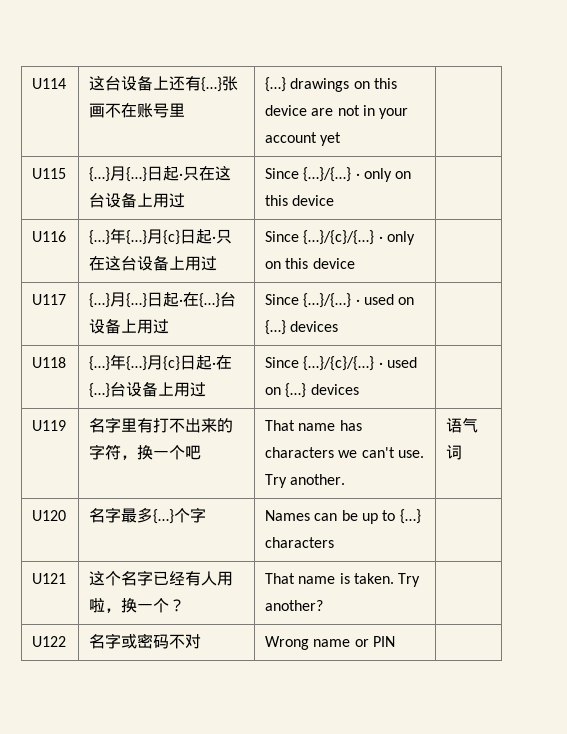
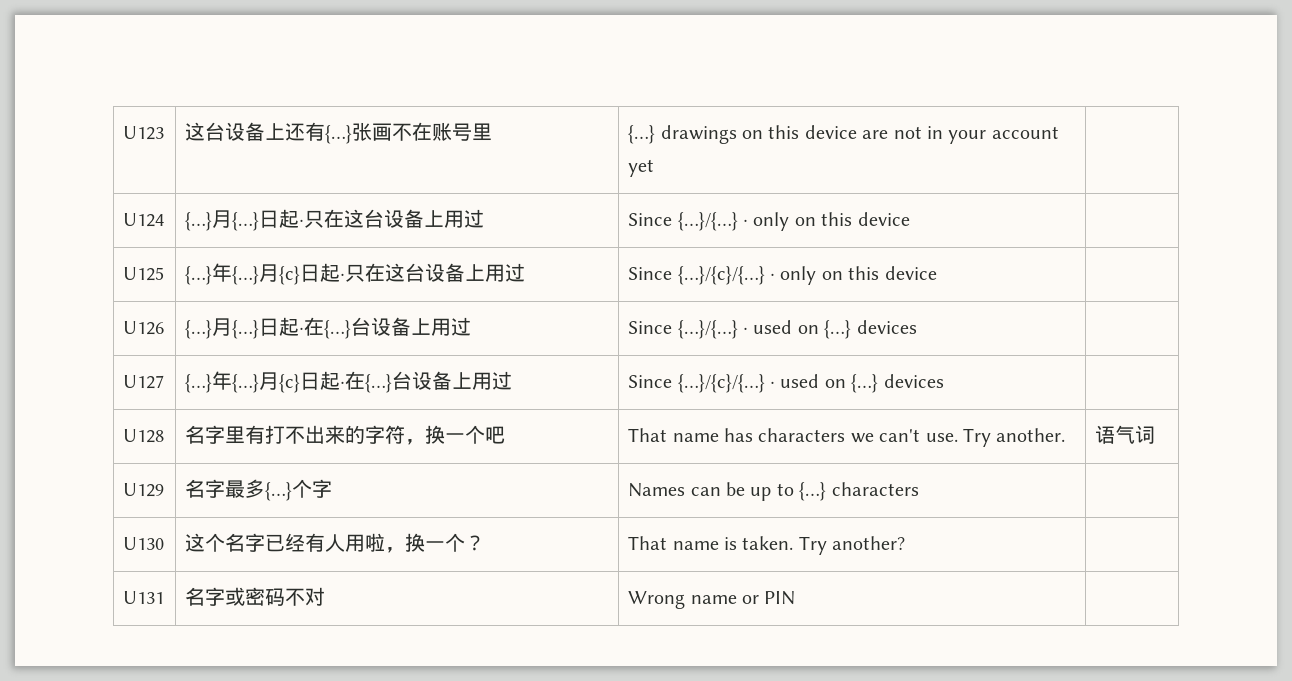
[32,78,67,89] U114 -> [123,126,165,140] U123
[32,168,67,179] U115 -> [123,213,165,227] U124
[32,231,67,242] U116 -> [123,267,165,281] U125
[32,294,67,305] U117 -> [123,321,165,335] U126
[32,357,67,368] U118 -> [123,375,165,389] U127
[32,420,67,431] U119 -> [123,429,165,443] U128
[32,510,67,521] U120 -> [123,483,165,497] U129
[32,573,67,584] U121 -> [123,537,165,550] U130
[32,636,67,647] U122 -> [123,591,165,604] U131

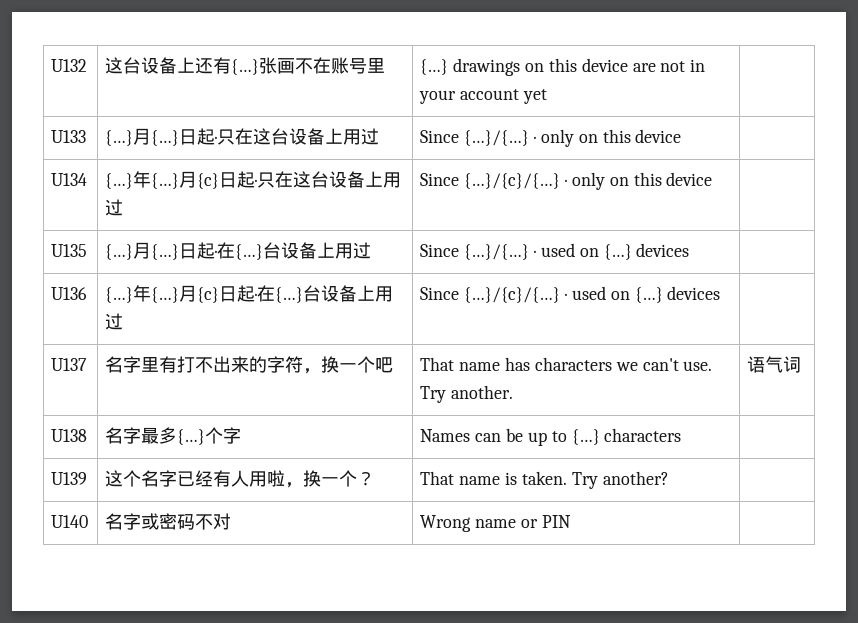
[123,126,165,140] U123 -> [51,59,88,72] U132
[123,213,165,227] U124 -> [51,130,87,143] U133
[123,267,165,281] U125 -> [51,173,88,186] U134
[123,321,165,335] U126 -> [51,244,88,257] U135
[123,375,165,389] U127 -> [51,287,88,300] U136
[123,429,165,443] U128 -> [51,358,88,371] U137
[123,483,165,497] U129 -> [51,429,88,442] U138
[123,537,165,550] U130 -> [51,472,88,485] U139
[123,591,165,604] U131 -> [51,515,89,528] U140

